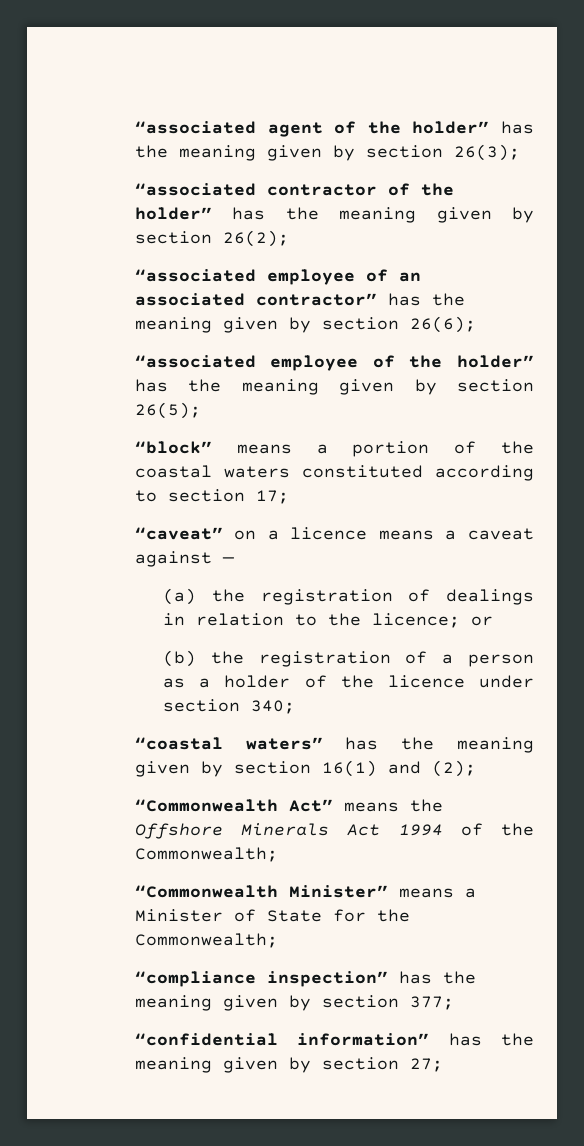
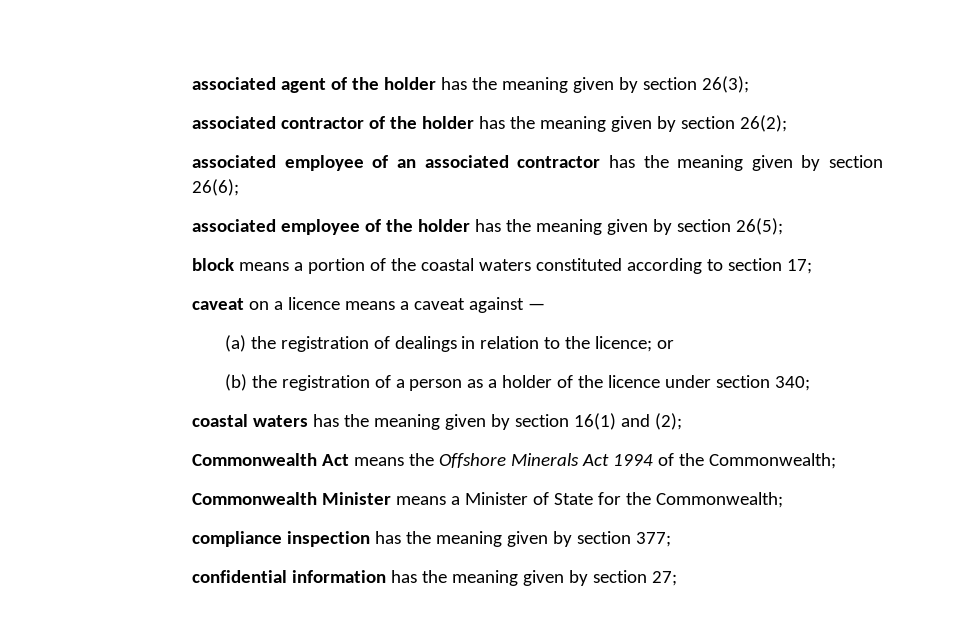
[134,121,256,134] “associated -> [192,77,277,90] associated
[412,121,490,134] holder” -> [384,77,437,90] holder
[134,183,256,196] “associated -> [192,116,277,129] associated
[134,207,212,220] holder” -> [422,116,475,129] holder
[134,269,256,282] “associated -> [192,155,277,168] associated
[255,293,377,306] contractor” -> [517,156,601,168] contractor
[134,355,256,368] “associated -> [192,219,277,232] associated
[456,355,534,368] holder” -> [418,219,471,232] holder
[134,441,212,454] “block” -> [192,258,235,271] block
[134,527,223,540] “caveat” -> [192,298,245,310] caveat
[134,737,323,750] “coastal waters” -> [192,414,309,427] coastal waters
[134,799,333,812] “Commonwealth Act” -> [192,453,350,466] Commonwealth Act
[134,885,388,898] “Commonwealth Minister” -> [192,492,392,505] Commonwealth Minister
[134,971,388,987] “compliance inspection” -> [192,531,371,547] compliance inspection
[134,1033,430,1046] “confidential information” -> [192,570,387,583] confidential information

